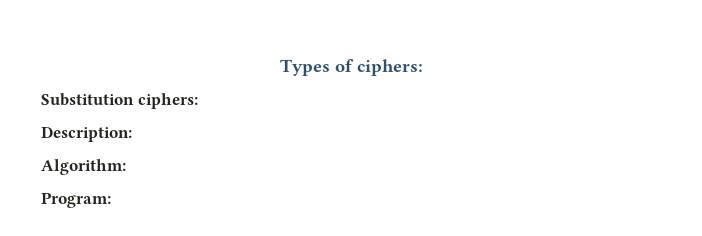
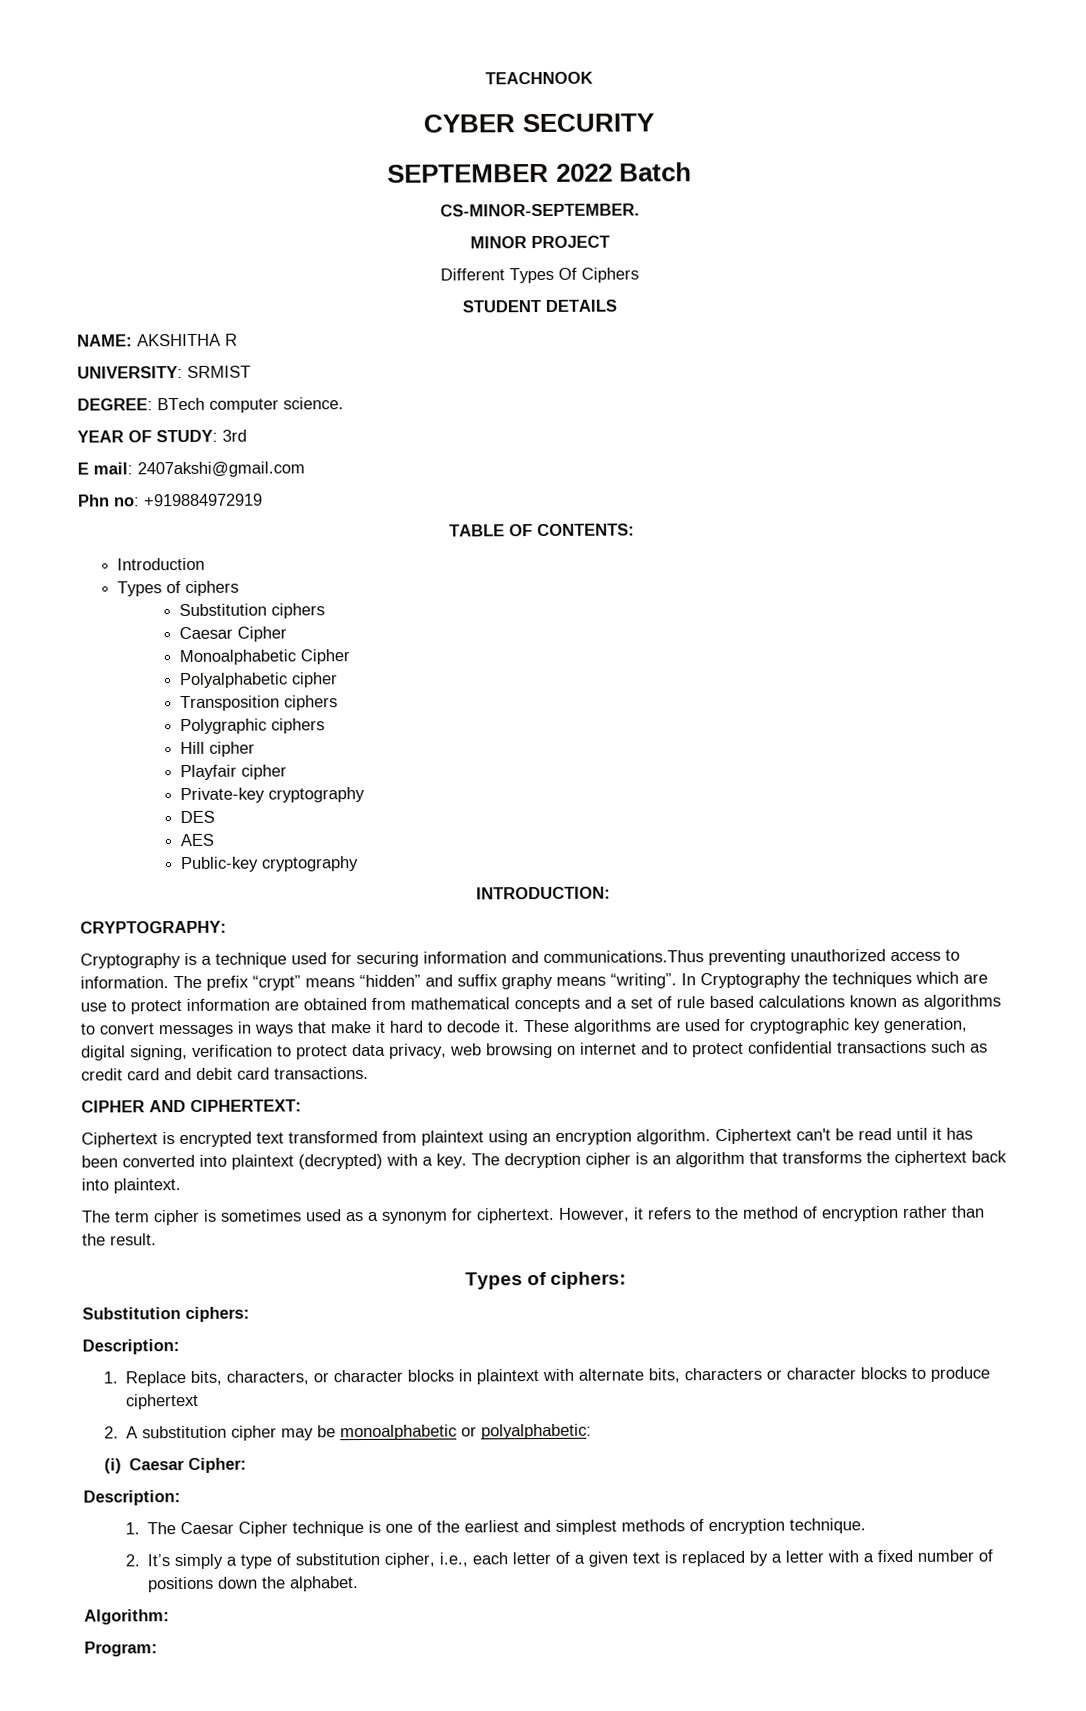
(279, 67) none -> [484,71,593,85] [423,113,654,133] [387,162,692,183] [439,203,640,217] [469,235,610,249] [440,267,639,284] [462,299,617,313] [77,333,238,347] [77,365,251,379] [77,397,344,413] [77,429,247,443] [77,461,305,478] [77,493,263,507] [448,523,635,537] [116,557,205,571] [116,580,239,597] [179,603,326,619] [179,626,288,642] [179,649,351,666] [179,672,339,689] [180,695,339,712] [180,718,326,735] [180,741,256,757] [180,764,288,781] [180,786,366,804] [180,810,216,824] [180,833,215,847] [181,856,360,873] [476,886,611,900] [80,920,227,934] [80,949,960,969] [80,971,988,991] [80,994,1001,1015] [80,1017,967,1038] [81,1040,988,1061] [81,1066,369,1081] [81,1099,302,1113] [81,1127,973,1148] [81,1150,1007,1170] [81,1178,181,1194] [81,1205,985,1226] [82,1233,157,1246] TEACHNOOK // CYBER SECURITY // SEPTEMBER 2022 Batch // CS-MINOR-SEPTEMBER. // MINOR PROJECT // Different Types Of Ciphers // STUDENT DETAILS // NAME: AKSHITHA R // UNIVERSITY: SRMIST // DEGREE: BTech computer science. // YEAR OF STUDY: 3rd // E mail: 2407akshi@gmail.com // Phn no: +919884972919 // TABLE OF CONTENTS: // Introduction // Types of ciphers // Substitution ciphers // Caesar Cipher // Monoalphabetic Cipher // Polyalphabetic cipher // Transposition ciphers // Polygraphic ciphers // Hill cipher // Playfair cipher // Private-key cryptography // DES // AES // Public-key cryptography // INTRODUCTION: // CRYPTOGRAPHY: // Cryptography is a technique used for securing information and communications.Thus preventing unauthorized access to information. The prefix “crypt” means “hidden” and suffix graphy means “writing”. In Cryptography the techniques which are use to protect information are obtained from mathematical concepts and a set of rule based calculations known as algorithms to convert messages in ways that make it hard to decode it. These algorithms are used for cryptographic key generation, digital signing, verification to protect data privacy, web browsing on internet and to protect confidential transactions such as credit card and debit card transactions. // CIPHER AND CIPHERTEXT: // Ciphertext is encrypted text transformed from plaintext using an encryption algorithm. Ciphertext can't be read until it has been converted into plaintext (decrypted) with a key. The decryption cipher is an algorithm that transforms the ciphertext back into plaintext. // The term cipher is sometimes used as a synonym for ciphertext. However, it refers to the method of encryption rather than the result. //
(132, 134) none -> [102,1366,990,1387] [125,1393,199,1410] [103,1423,592,1441] [103,1457,247,1474] [83,1490,181,1506] [124,1518,866,1537] [124,1549,993,1570] [147,1576,359,1593] // 1. Replace bits, characters, or character blocks in plaintext with alternate bits, characters or character blocks to produce ciphertext // 2. A substitution cipher may be monoalphabetic or polyalphabetic: // (i) Caesar Cipher: // Description: // 1. The Caesar Cipher technique is one of the earliest and simplest methods of encryption technique. // 2. It’s simply a type of substitution cipher, i.e., each letter of a given text is replaced by a letter with a fixed number of positions down the alphabet.

